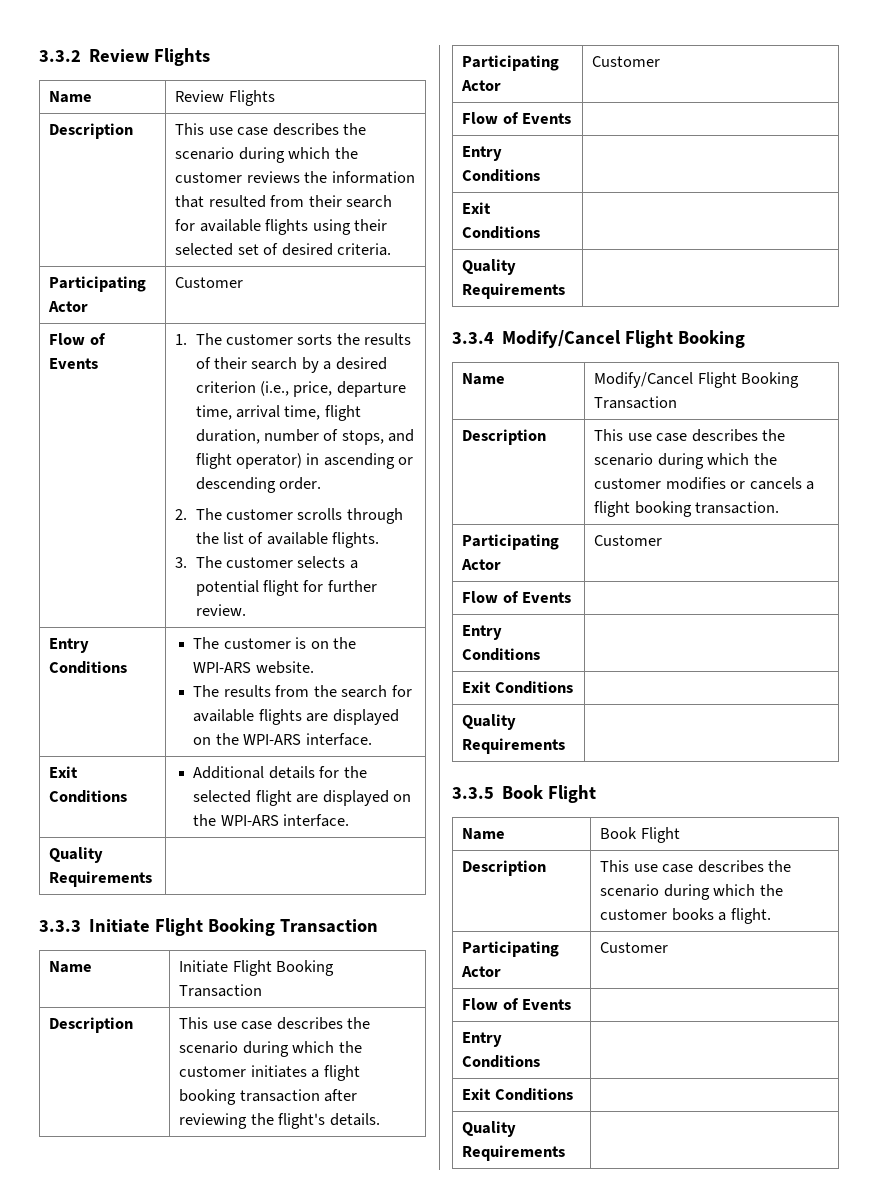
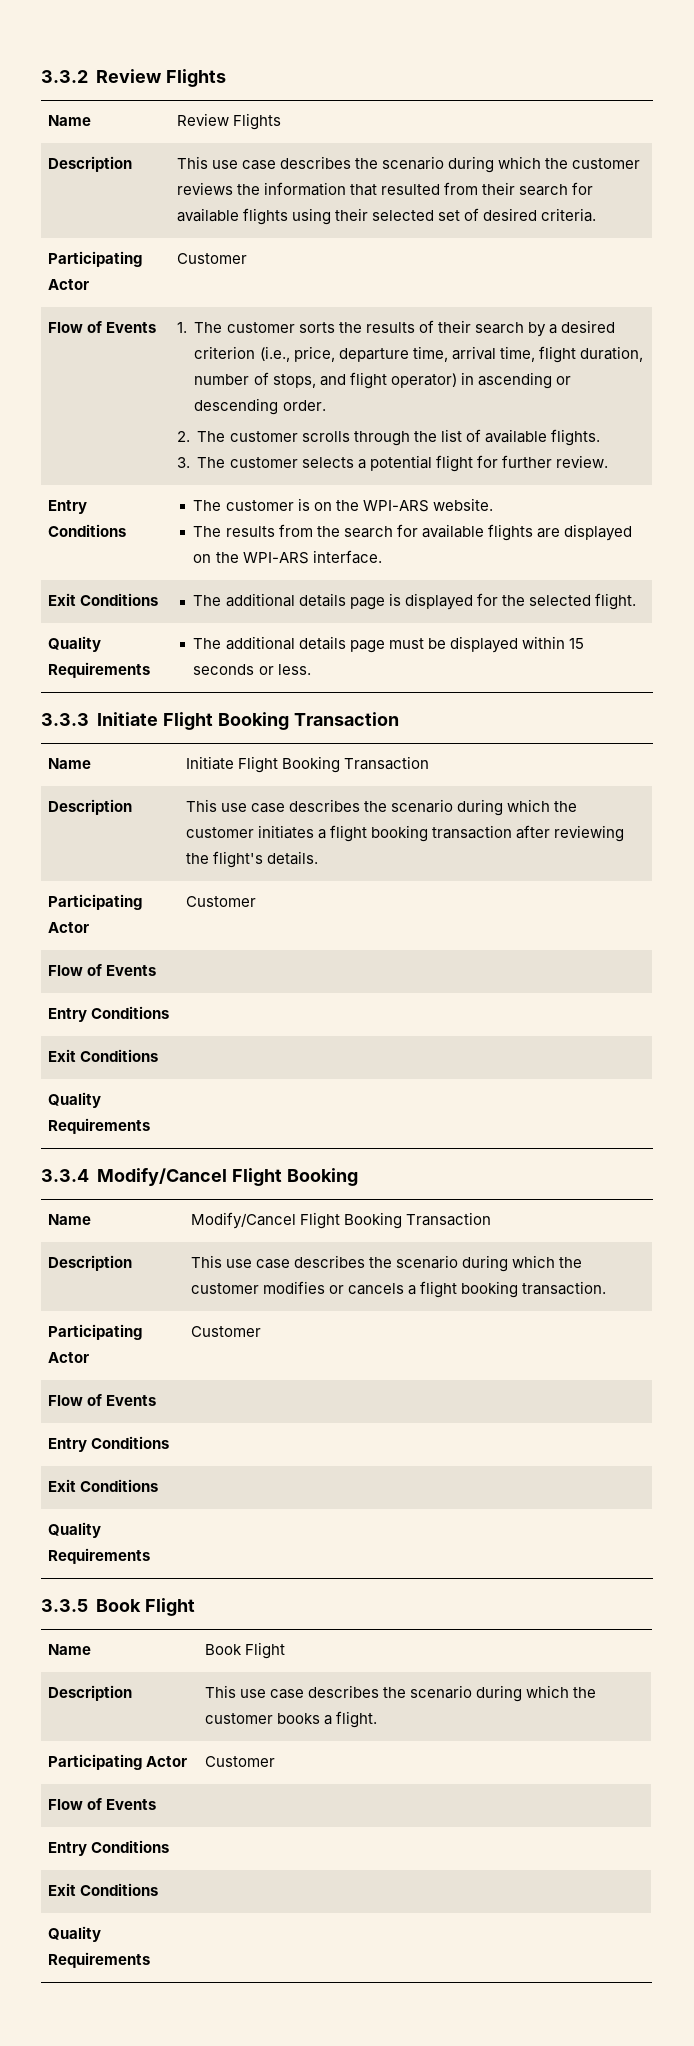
[193,766,367,779] [193,790,412,806] [193,814,350,827] [49,847,104,863] [49,871,153,887] Additional details for the selected flight are displayed on the WPI-ARS interface. // Quality Requirements | -> [193,593,636,610] [47,636,101,652] [47,662,150,678] [193,636,584,653] [193,664,311,675] The additional details page is displayed for the selected flight. // Quality Requirements | The additional details page must be displayed within 15 seconds or less.

